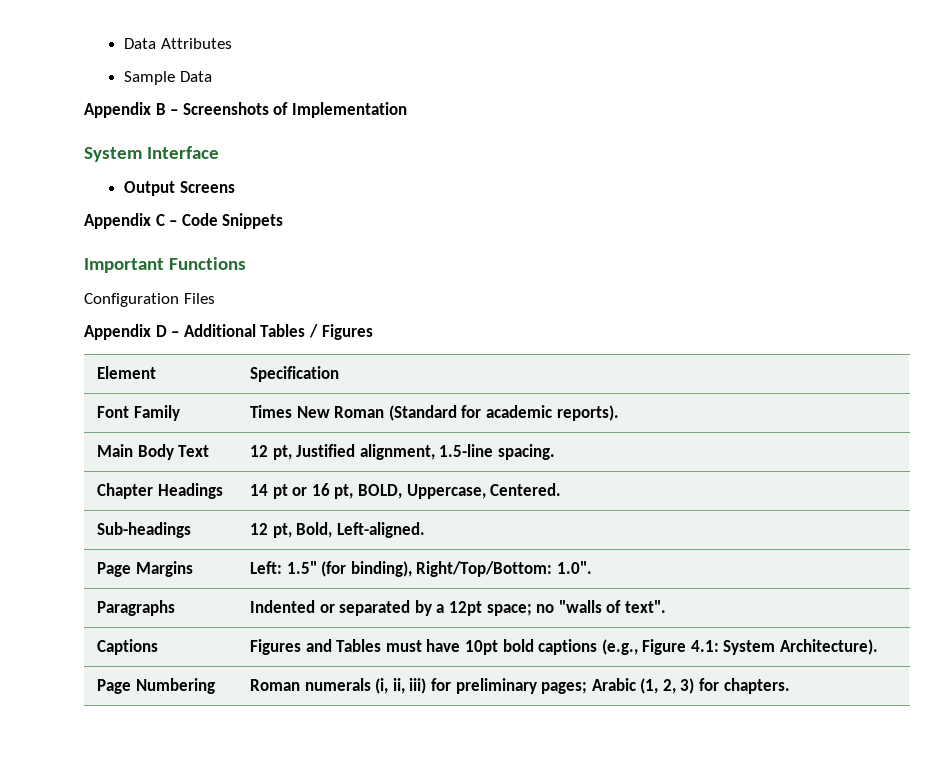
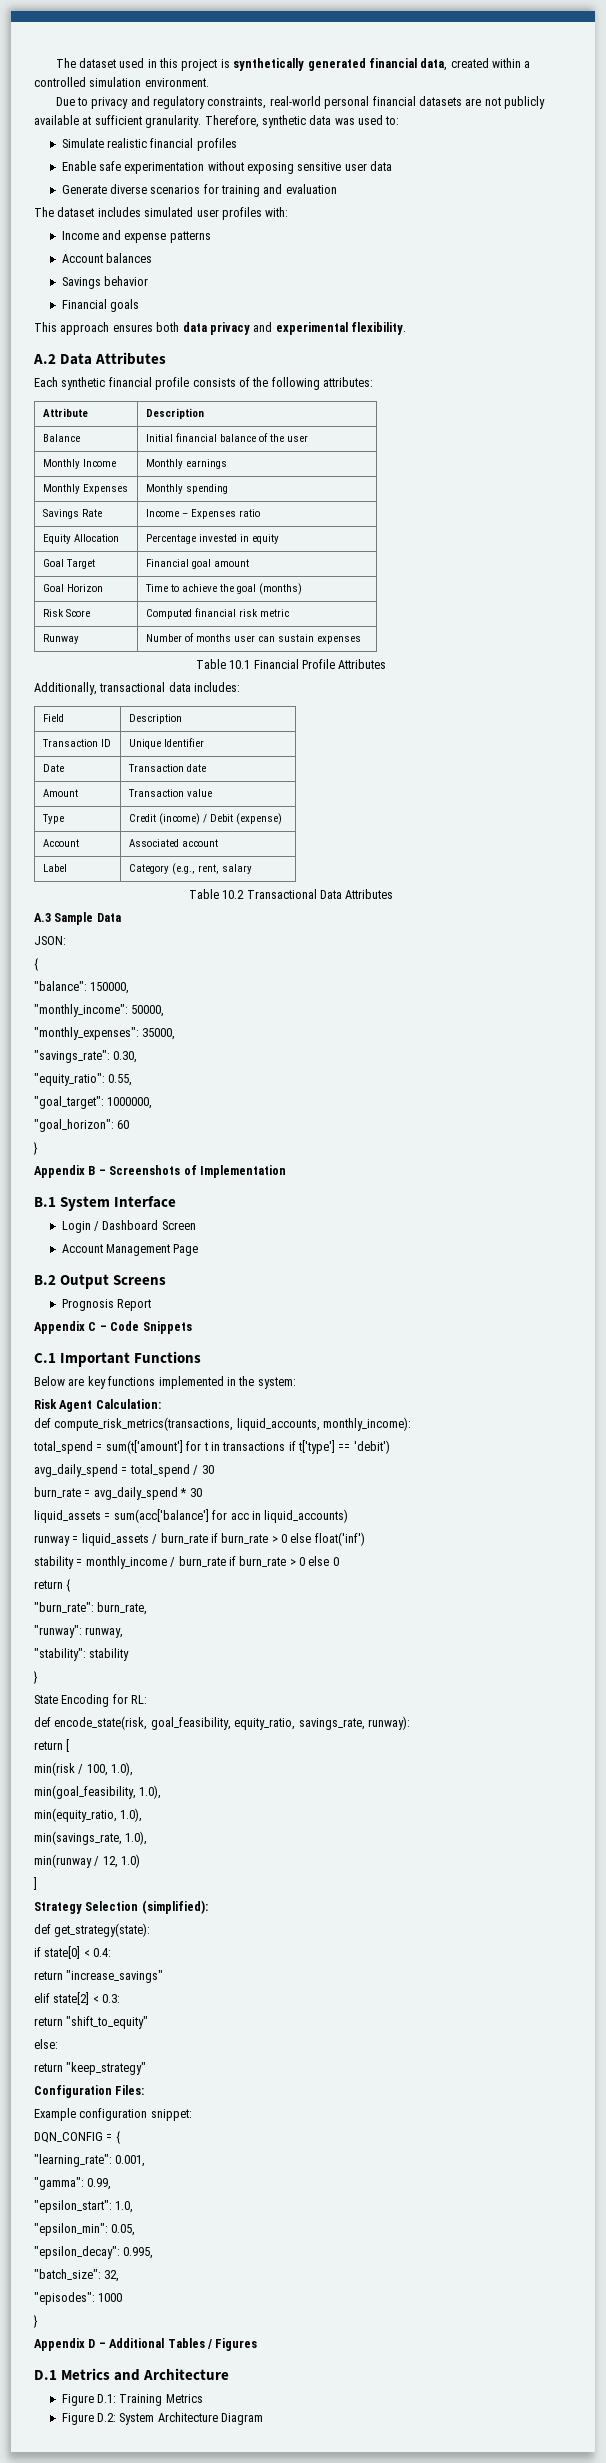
[124,38,232,49] [124,71,212,85] Data Attributes // Sample Data -> [55,58,531,71] [34,77,209,87] [55,96,546,109] [34,115,400,128] [61,138,237,151] [61,161,393,174] [61,184,337,197] [34,207,289,220] [61,230,211,243] [61,253,152,263] [61,276,148,289] [61,299,139,312] [34,322,406,335] [33,352,167,365] [34,377,373,390] [42,408,88,417] [145,408,204,419] [42,434,80,442] [145,433,308,442] [42,459,116,469] [145,459,227,469] [42,484,128,494] [145,484,228,494] [42,509,102,519] [145,509,260,519] [42,534,119,544] [145,534,279,544] [42,559,95,569] [145,559,249,569] [42,584,103,592] [144,583,302,595] [42,609,90,617] [145,608,289,619] [42,634,79,644] [145,633,361,644] [195,659,387,669] [34,682,241,695] [42,714,64,722] [128,714,182,724] [41,739,111,747] [128,738,204,749] [42,764,64,772] [127,764,206,772] [42,789,78,797] [127,789,212,797] [41,814,64,824] [128,813,282,825] [42,839,79,847] [128,839,218,847] [42,864,67,872] [128,863,252,875] [188,889,394,899] [34,912,121,925] [34,936,66,945] [34,958,38,971] [34,981,130,994] [34,1004,165,1017] [34,1027,176,1040] [34,1050,138,1063] [34,1073,133,1086] [34,1096,153,1109] [34,1119,130,1132] [33,1142,38,1155] The dataset used in this project is synthetically generated financial data, created within a controlled simulation environment. // Due to privacy and regulatory constraints, real-world personal financial datasets are not publicly available at sufficient granularity. Therefore, synthetic data was used to: // Simulate realistic financial profiles // Enable safe experimentation without exposing sensitive user data // Generate diverse scenarios for training and evaluation // The dataset includes simulated user profiles with: // Income and expense patterns // Account balances // Savings behavior // Financial goals // This approach ensures both data privacy and experimental flexibility. // A.2 Data Attributes // Each synthetic financial profile consists of the following attributes: // Attribute | Description // Balance | Initial financial balance of the user // Monthly Income | Monthly earnings // Monthly Expenses | Monthly spending // Savings Rate | Income – Expenses ratio // Equity Allocation | Percentage invested in equity // Goal Target | Financial goal amount // Goal Horizon | Time to achieve the goal (months) // Risk Score | Computed financial risk metric // Runway | Number of months user can sustain expenses // Table 10.1 Financial Profile Attributes // Additionally, transactional data includes: // Field | Description // Transaction ID | Unique Identifier // Date | Transaction date // Amount | Transaction value // Type | Credit (income) / Debit (expense) // Account | Associated account // Label | Category (e.g., rent, salary // Table 10.2 Transactional Data Attributes // A.3 Sample Data // JSON: // { // "balance": 150000, // "monthly_income": 50000, // "monthly_expenses": 35000, // "savings_rate": 0.30, // "equity_ratio": 0.55, // "goal_target": 1000000, // "goal_horizon": 60 // }
(407, 110) none -> [34,1197,56,1207] B.1
(220, 152) none -> [61,1220,196,1233] [61,1244,199,1256] [34,1275,56,1285] Login / Dashboard Screen // Account Management Page // B.2
(235, 187) none -> [61,1299,151,1311] // Prognosis Report
(284, 221) none -> [34,1353,56,1363] C.1
[84,293,215,307] Configuration Files -> [34,1376,296,1389] [34,1399,161,1412] [34,1417,412,1431] [33,1440,390,1454] [34,1464,214,1477] [34,1487,202,1500] [34,1509,349,1523] [34,1532,365,1546] [34,1556,339,1569] [34,1579,71,1592] [34,1602,148,1615] [34,1625,124,1638] [34,1648,130,1661] [33,1671,38,1684] [34,1694,148,1707] [34,1716,410,1730] [34,1739,70,1752] [34,1762,134,1776] [34,1785,162,1799] [34,1808,143,1822] [34,1831,148,1845] [34,1854,141,1868] [33,1877,37,1890] [34,1900,208,1914] [34,1923,151,1937] [34,1946,112,1959] [34,1970,164,1983] [34,1992,121,2005] [34,2016,149,2029] [34,2039,58,2049] [34,2062,147,2075] [34,2085,145,2098] [34,2108,192,2121] [34,2131,120,2144] [34,2154,146,2167] [34,2177,112,2190] [34,2200,134,2213] [34,2223,136,2236] [34,2246,154,2259] [34,2269,120,2282] [34,2292,123,2305] [33,2315,38,2328] Below are key functions implemented in the system: // Risk Agent Calculation: // def compute_risk_metrics(transactions, liquid_accounts, monthly_income): // total_spend = sum(t['amount'] for t in transactions if t['type'] == 'debit') // avg_daily_spend = total_spend / 30 // burn_rate = avg_daily_spend * 30 // liquid_assets = sum(acc['balance'] for acc in liquid_accounts) // runway = liquid_assets / burn_rate if burn_rate > 0 else float('inf') // stability = monthly_income / burn_rate if burn_rate > 0 else 0 // return { // "burn_rate": burn_rate, // "runway": runway, // "stability": stability // } // State Encoding for RL: // def encode_state(risk, goal_feasibility, equity_ratio, savings_rate, runway): // return [ // min(risk / 100, 1.0), // min(goal_feasibility, 1.0), // min(equity_ratio, 1.0), // min(savings_rate, 1.0), // min(runway / 12, 1.0) // ] // Strategy Selection (simplified): // def get_strategy(state): // if state[0] < 0.4: // return "increase_savings" // elif state[2] < 0.3: // return "shift_to_equity" // else: // return "keep_strategy" // Configuration Files: // Example configuration snippet: // DQN_CONFIG = { // "learning_rate": 0.001, // "gamma": 0.99, // "epsilon_start": 1.0, // "epsilon_min": 0.05, // "epsilon_decay": 0.995, // "batch_size": 32, // "episodes": 1000 // }
[96,366,156,379] [249,366,339,382] [96,405,180,421] [249,405,619,421] [96,444,210,460] [249,444,555,460] [96,483,223,499] [249,483,562,499] [96,522,191,538] [249,522,425,538] [96,561,193,577] [249,561,592,577] [96,600,175,616] [249,600,666,616] [96,639,158,655] [249,639,879,655] [96,678,215,694] [249,678,790,694] // Element | Specification // Font Family | Times New Roman (Standard for academic reports). // Main Body Text | 12 pt, Justified alignment, 1.5-line spacing. // Chapter Headings | 14 pt or 16 pt, BOLD, Uppercase, Centered. // Sub-headings | 12 pt, Bold, Left-aligned. // Page Margins | Left: 1.5" (for binding), Right/Top/Bottom: 1.0". // Paragraphs | Indented or separated by a 12pt space; no "walls of text". // Captions | Figures and Tables must have 10pt bold captions (e.g., Figure 4.1: System Architecture). // Page Numbering | Roman numerals (i, ii, iii) for preliminary pages; Arabic (1, 2, 3) for chapters. -> [34,2368,230,2381] [61,2394,203,2406] [61,2412,264,2425] // D.1 Metrics and Architecture // Figure D.1: Training Metrics // Figure D.2: System Architecture Diagram

